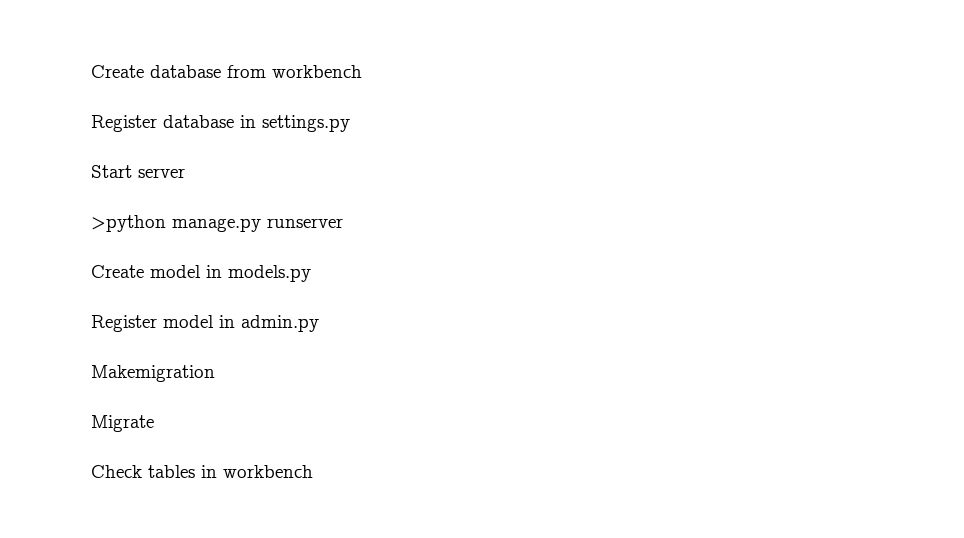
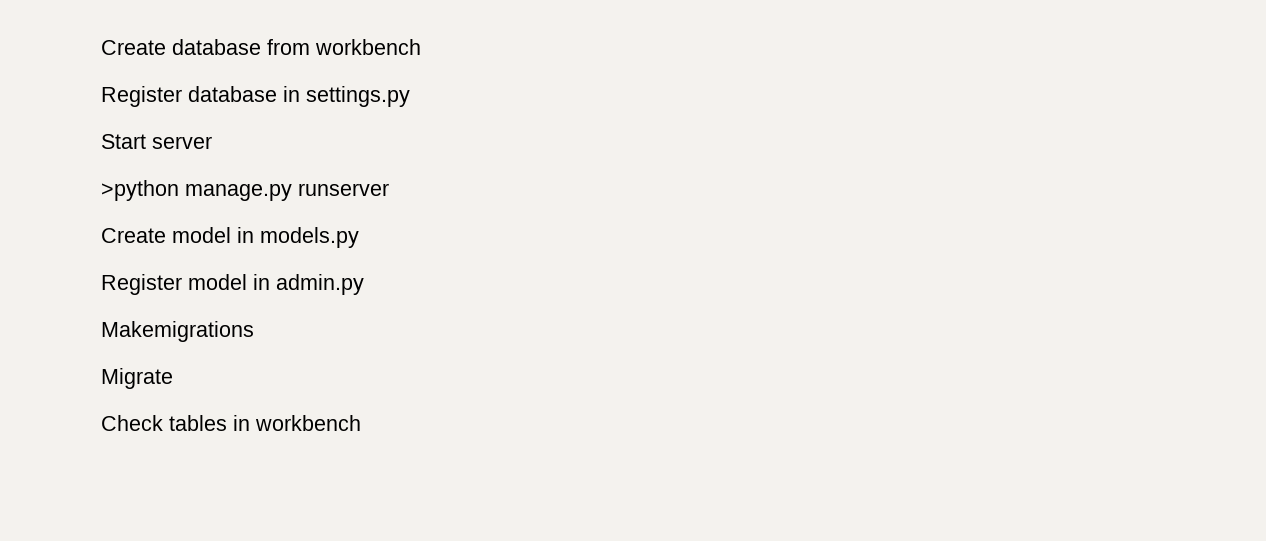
[91,365,215,382] Makemigration -> [101,321,254,342] Makemigrations

